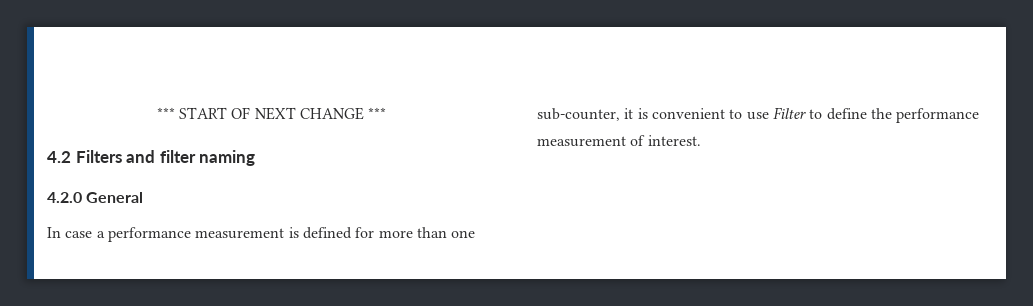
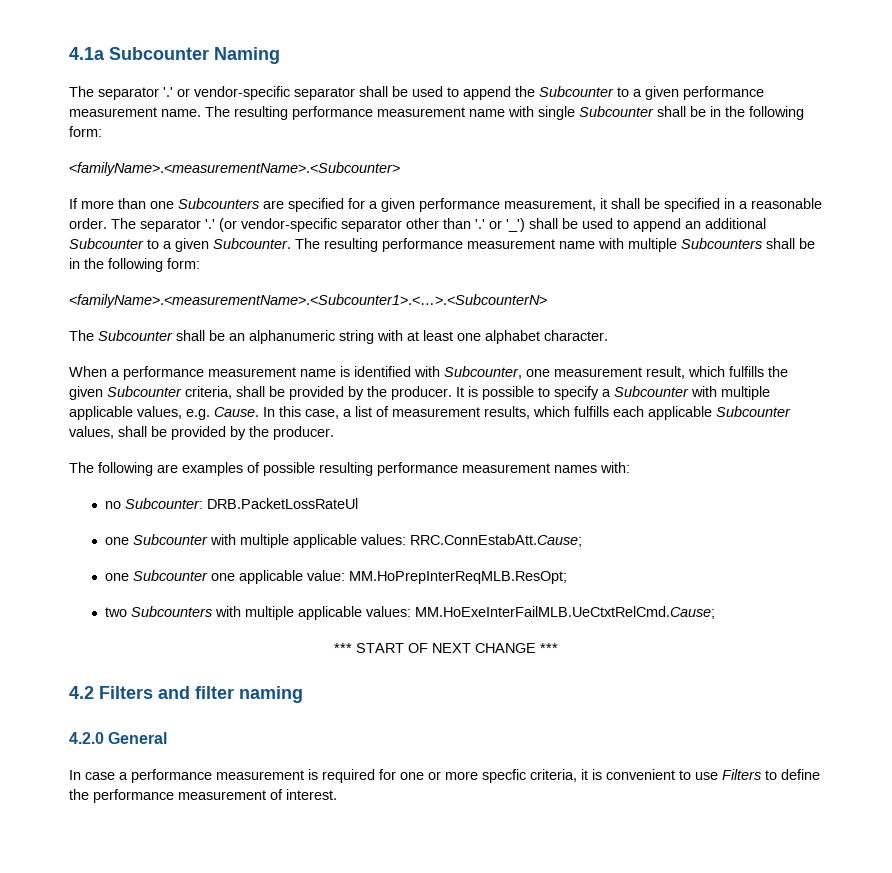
(156, 113) none -> [69,47,280,64] [69,86,764,100] [69,106,804,120] [69,126,102,137] [69,162,400,176] [69,198,822,212] [69,218,766,232] [69,238,815,252] [69,258,200,272] [69,294,547,308] [69,330,608,344] [69,366,788,380] [69,386,770,400] [69,406,791,420] [69,426,334,440] [69,462,630,476] [104,498,358,509] [104,534,582,548] [104,570,567,584] [104,606,715,620] 4.1a Subcounter Naming // The separator '.' or vendor-specific separator shall be used to append the Subcounter to a given performance measurement name. The resulting performance measurement name with single Subcounter shall be in the following form: // <familyName>.<measurementName>.<Subcounter> // If more than one Subcounters are specified for a given performance measurement, it shall be specified in a reasonable order. The separator '.' (or vendor-specific separator other than '.' or '_') shall be used to append an additional Subcounter to a given Subcounter. The resulting performance measurement name with multiple Subcounters shall be in the following form: // <familyName>.<measurementName>.<Subcounter1>.<…>.<SubcounterN> // The Subcounter shall be an alphanumeric string with at least one alphabet character. // When a performance measurement name is identified with Subcounter, one measurement result, which fulfills the given Subcounter criteria, shall be provided by the producer. It is possible to specify a Subcounter with multiple applicable values, e.g. Cause. In this case, a list of measurement results, which fulfills each applicable Subcounter values, shall be provided by the producer. // The following are examples of possible resulting performance measurement names with: // no Subcounter: DRB.PacketLossRateUl // one Subcounter with multiple applicable values: RRC.ConnEstabAtt.Cause; // one Subcounter one applicable value: MM.HoPrepInterReqMLB.ResOpt; // two Subcounters with multiple applicable values: MM.HoExeInterFailMLB.UeCtxtRelCmd.Cause; //
[302,227,476,239] [537,108,620,121] defined for more than one sub-counter, -> [322,769,577,783] required for one or more specfic criteria,
[772,107,806,119] Filter -> [722,769,761,780] Filters

